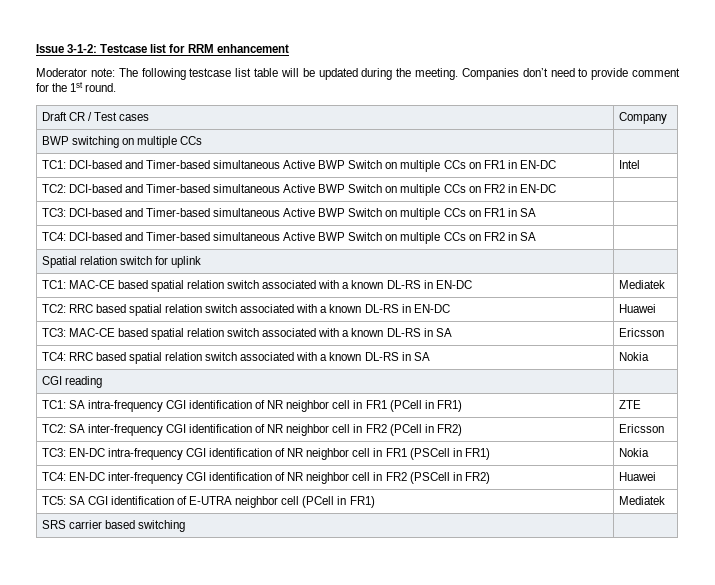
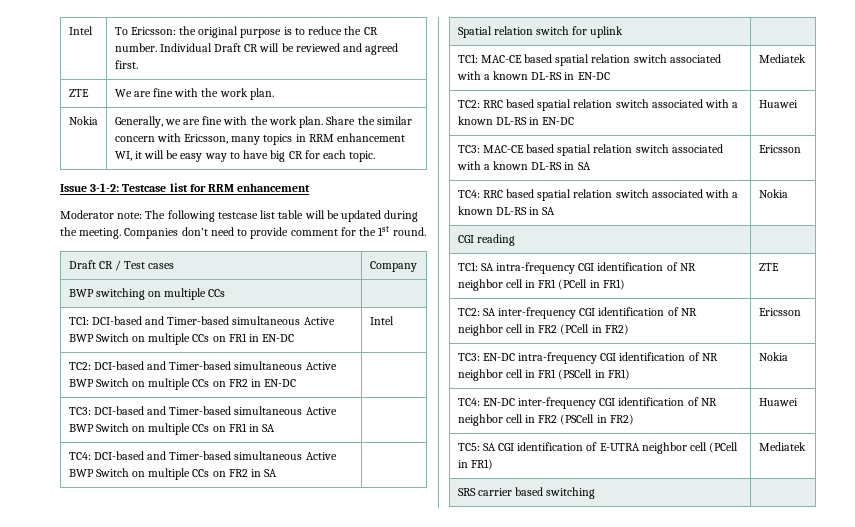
(36, 48) none -> [68,26,93,35] [114,26,378,38] [114,43,399,55] [114,60,138,69] [68,89,89,97] [114,88,274,100] [68,116,98,125] [114,116,412,128] [114,133,406,145] [114,150,376,162] Intel | To Ericsson: the original purpose is to reduce the CR number. Individual Draft CR will be reviewed and agreed first. // ZTE | We are fine with the work plan. // Nokia | Generally, we are fine with the work plan. Share the similar concern with Ericsson, many topics in RRM enhancement WI, it will be easy way to have big CR for each topic. //

